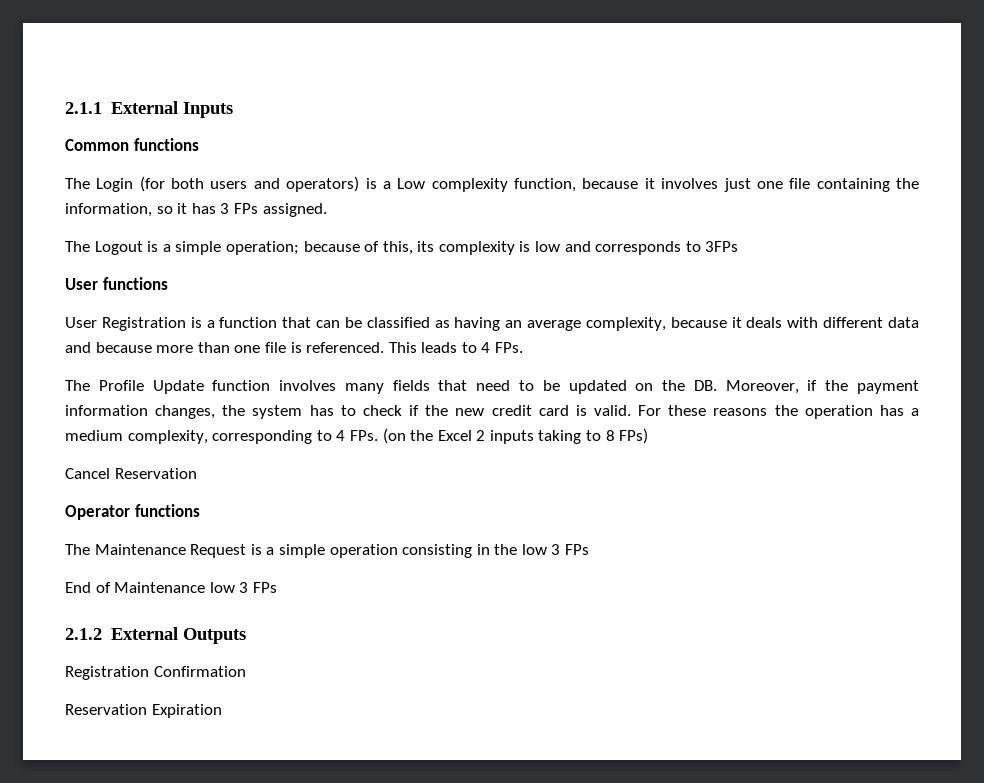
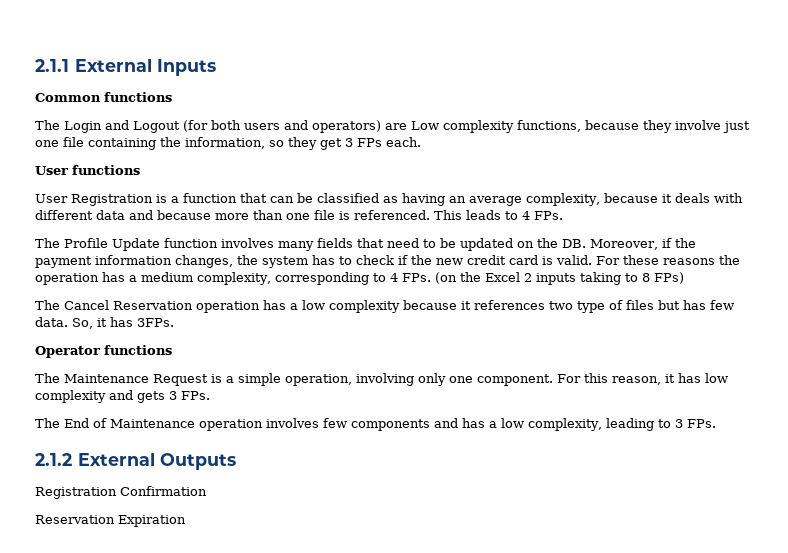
(134, 185) none -> [105,120,180,133] and Logout
[365,178,719,192] is a Low complexity function, because it involves -> [385,120,721,133] are Low complexity functions, because they involve
[177,203,327,217] [65,241,739,255] it has 3 FPs assigned. // The Logout is a simple operation; because of this, its complexity is low and corresponds to 3FPs -> [288,137,421,150] they get 3 FPs each.
(649, 436) none -> [35,300,60,310] The
(197, 473) none -> [196,300,734,313] [35,317,174,329] operation has a low complexity because it references two type of files but has few data. So, it has 3FPs.
[329,544,590,558] [65,582,277,593] operation consisting in the low 3 FPs // End of Maintenance low 3 FPs -> [285,373,728,386] [35,390,210,403] [35,418,716,431] operation, involving only one component. For this reason, it has low complexity and gets 3 FPs. // The End of Maintenance operation involves few components and has a low complexity, leading to 3 FPs.

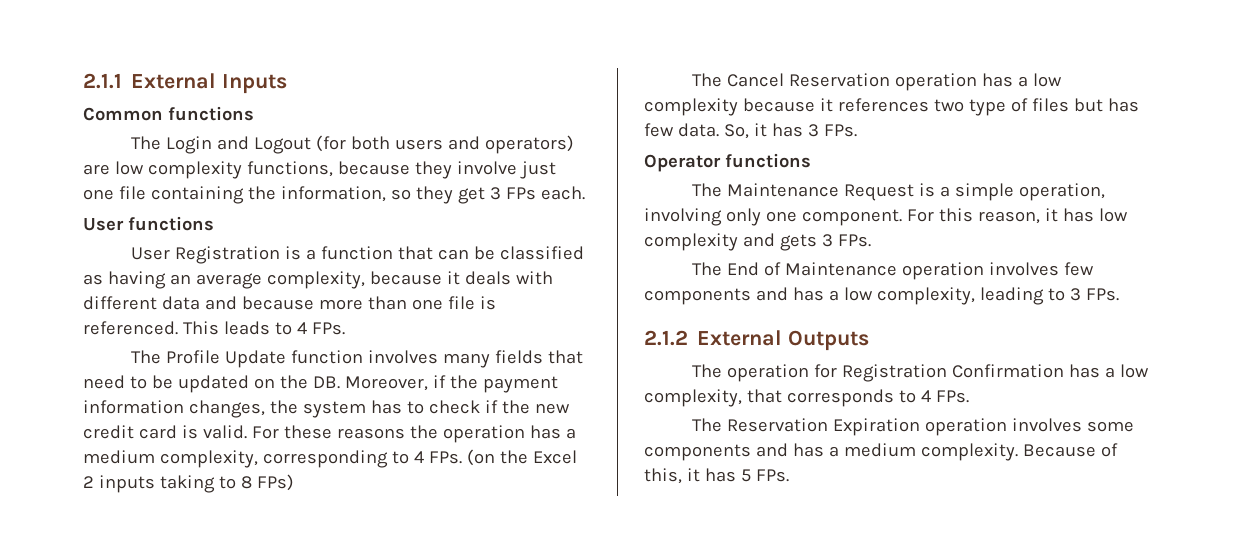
[411,121,439,130] Low -> [114,161,144,175] low
[137,318,174,327] 3FPs. -> [807,124,857,137] 3 FPs.
(237, 461) none -> [691,364,837,382] The operation for
[35,515,186,527] // Reservation Expiration -> [1068,364,1149,378] [644,389,969,407] [691,418,1134,436] [644,443,1118,461] [644,468,789,484] has a low complexity, that corresponds to 4 FPs. // The Reservation Expiration operation involves some components and has a medium complexity. Because of this, it has 5 FPs.

